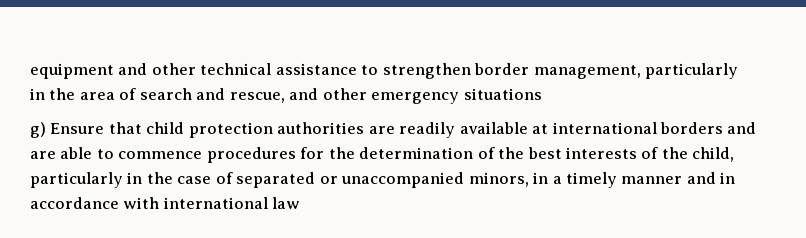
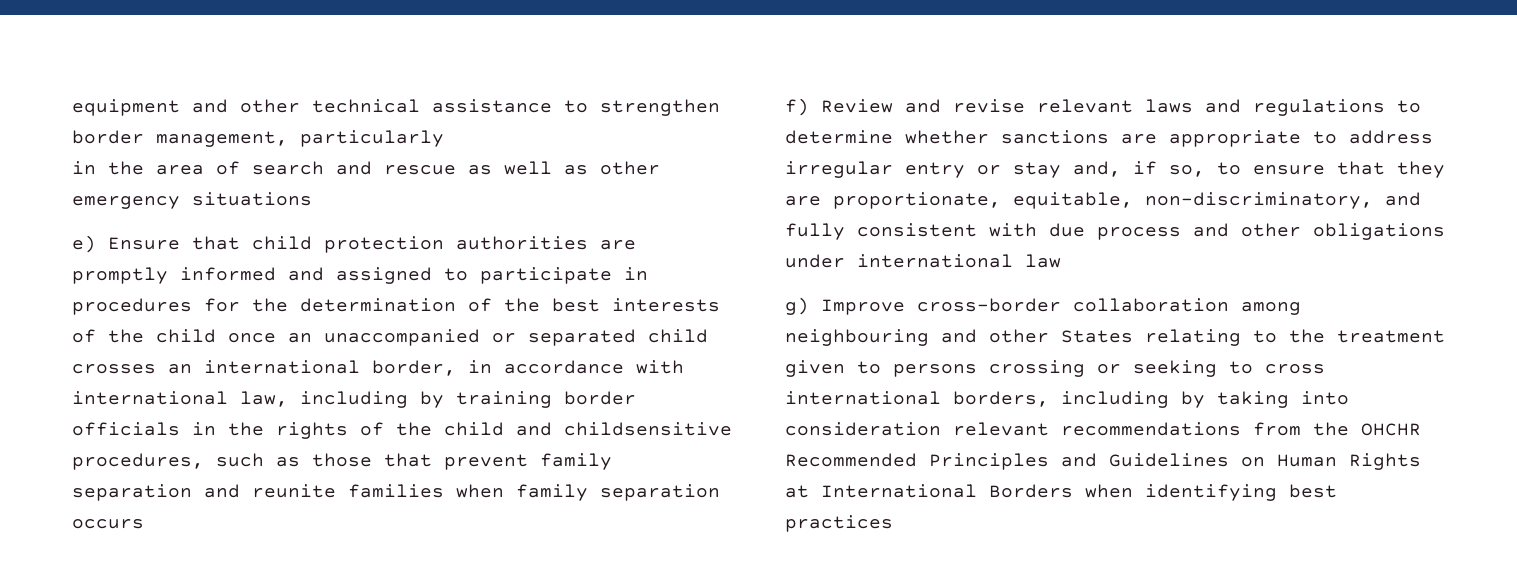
[229,88,319,103] rescue, and -> [384,161,588,175] rescue as well as
[30,122,46,138] g) -> [72,235,96,253] e)
[399,122,757,138] [30,147,203,159] readily available at international borders and are able to commence -> [72,267,648,284] promptly informed and assigned to participate in
[692,147,735,162] [30,172,736,188] [30,197,301,209] child, particularly in the case of separated or unaccompanied minors, in a timely manner and in accordance with international law -> [156,329,708,346] [72,360,684,376] [72,391,636,408] [72,422,732,439] [72,453,612,470] [72,484,720,501] [72,519,144,529] [785,98,1421,116] [785,130,1433,147] [785,161,1445,178] [785,192,1421,209] [785,223,1445,240] [785,254,1061,268] [785,297,1301,315] [785,329,1445,346] [785,360,1325,377] [785,391,1349,408] [785,422,1421,436] [785,453,1421,470] [785,484,1337,501] [785,515,893,532] child once an unaccompanied or separated child crosses an international border, in accordance with international law, including by training border officials in the rights of the child and childsensitive procedures, such as those that prevent family separation and reunite families when family separation occurs // f) Review and revise relevant laws and regulations to determine whether sanctions are appropriate to address irregular entry or stay and, if so, to ensure that they are proportionate, equitable, non-discriminatory, and fully consistent with due process and other obligations under international law // g) Improve cross-border collaboration among neighbouring and other States relating to the treatment given to persons crossing or seeking to cross international borders, including by taking into consideration relevant recommendations from the OHCHR Recommended Principles and Guidelines on Human Rights at International Borders when identifying best practices

